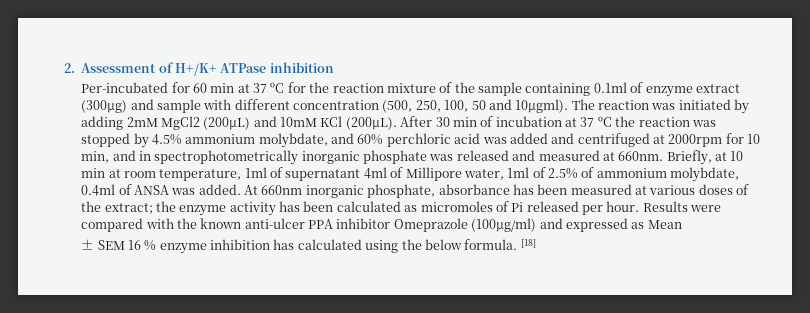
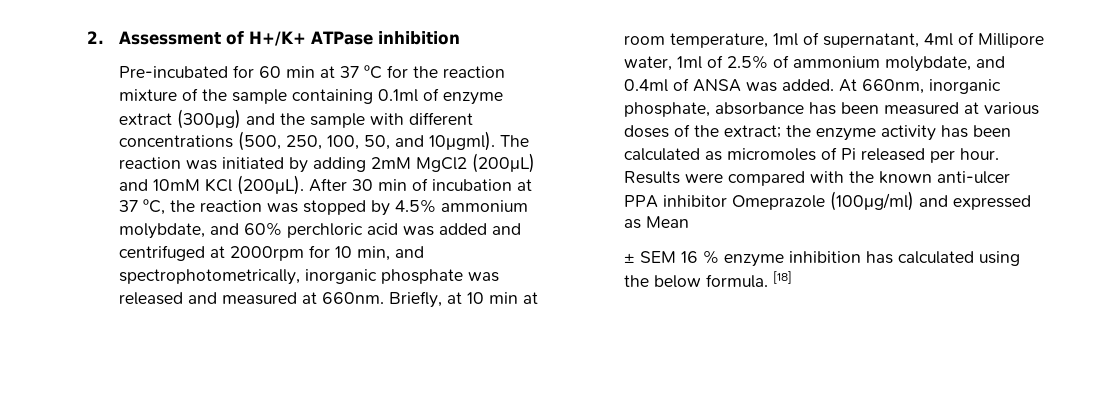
[81,82,169,93] Per-incubated -> [118,66,228,78] Pre-incubated
(154, 104) none -> [279,113,305,125] the
[293,100,380,110] concentration -> [118,135,233,148] concentrations
[471,100,486,110] 50 -> [363,135,390,150] 50,
[597,116,612,127] ºC -> [142,199,165,215] ºC,
[138,150,299,165] in spectrophotometrically -> [118,269,300,285] spectrophotometrically,
[285,169,361,181] supernatant -> [822,33,919,48] supernatant,
(740, 174) none -> [975,56,1005,68] and
[261,185,303,195] 660nm -> [861,79,924,94] 660nm,

